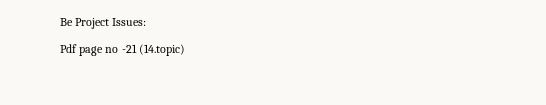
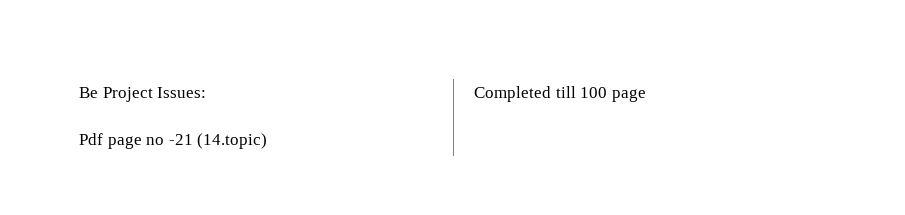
(185, 50) none -> [474,86,646,102] // Completed till 100 page

